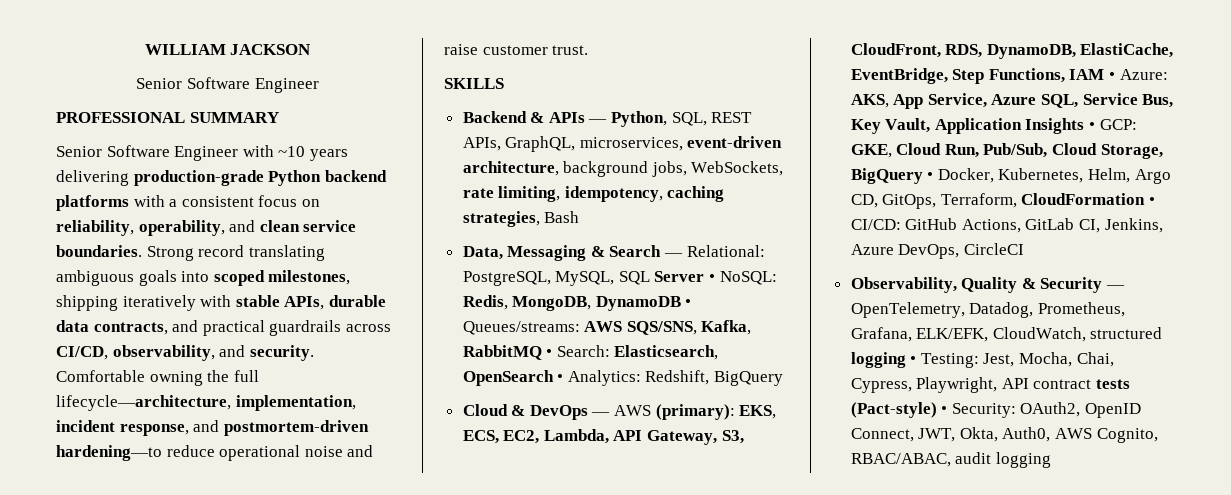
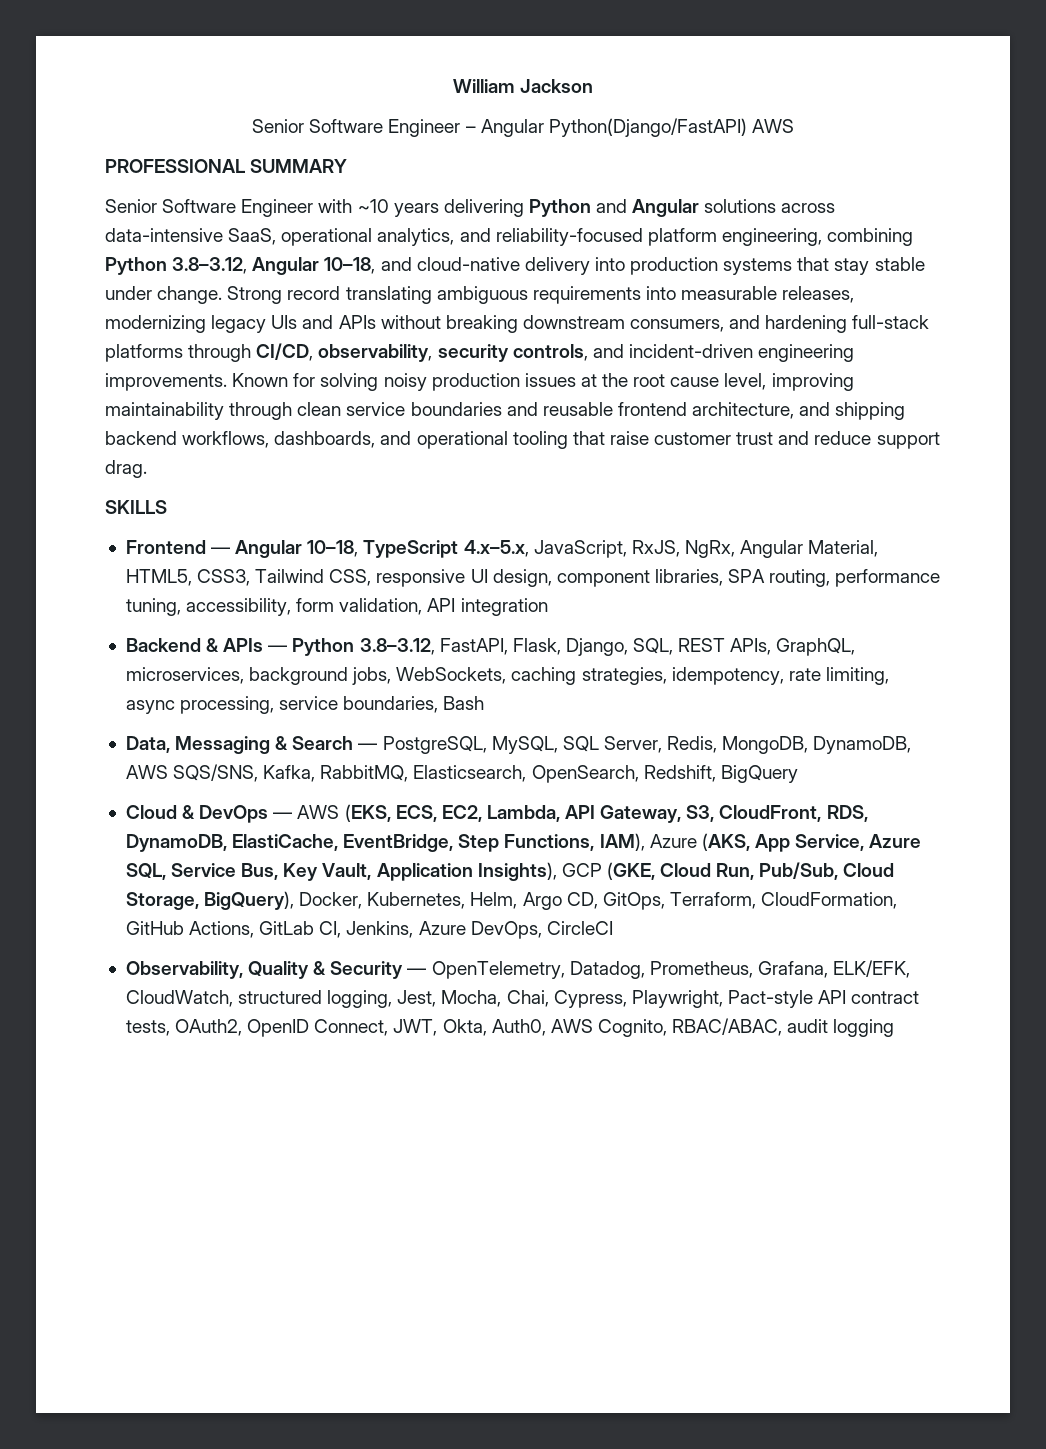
[144,44,312,55] [136,77,319,93] WILLIAM JACKSON // Senior Software Engineer -> [452,79,594,93] [252,118,794,137] William Jackson // Senior Software Engineer – Angular Python(Django/FastAPI) AWS
[133,170,387,186] [56,195,320,211] [56,220,357,236] [56,245,325,261] [56,270,351,286] [56,295,386,311] [56,320,391,336] [56,345,314,361] [56,370,259,386] [56,395,356,411] [56,420,369,436] [56,445,374,461] [444,44,589,55] [444,78,504,89] production-grade Python backend platforms with a consistent focus on reliability, operability, and clean service boundaries. Strong record translating ambiguous goals into scoped milestones, shipping iteratively with stable APIs, durable data contracts, and practical guardrails across CI/CD, observability, and security. Comfortable owning the full lifecycle—architecture, implementation, incident response, and postmortem-driven hardening—to reduce operational noise and raise customer trust. // SKILLS -> [528,199,836,217] [105,228,914,246] [105,257,925,275] [105,286,855,304] [105,315,930,333] [105,343,855,362] [105,373,854,391] [105,402,906,420] [105,431,940,449] [105,460,147,478] [105,500,167,514] [125,540,879,558] [125,569,941,587] [125,598,548,616] Python and Angular solutions across data-intensive SaaS, operational analytics, and reliability-focused platform engineering, combining Python 3.8–3.12, Angular 10–18, and cloud-native delivery into production systems that stay stable under change. Strong record translating ambiguous requirements into measurable releases, modernizing legacy UIs and APIs without breaking downstream consumers, and hardening full-stack platforms through CI/CD, observability, security controls, and incident-driven engineering improvements. Known for solving noisy production issues at the root cause level, improving maintainability through clean service boundaries and reusable frontend architecture, and shipping backend workflows, dashboards, and operational tooling that raise customer trust and reduce support drag. // SKILLS // Frontend — Angular 10–18, TypeScript 4.x–5.x, JavaScript, RxJS, NgRx, Angular Material, HTML5, CSS3, Tailwind CSS, responsive UI design, component libraries, SPA routing, performance tuning, accessibility, form validation, API integration
[611,111,668,127] Python, -> [292,638,628,656] Python 3.8–3.12, FastAPI, Flask, Django,
[687,136,783,148] [462,161,559,176] event-driven architecture, -> (244, 675) none
[462,186,725,202] [462,211,540,227] rate limiting, idempotency, caching strategies, -> [511,667,889,685] [125,696,439,714] caching strategies, idempotency, rate limiting, async processing, service boundaries,
[686,245,765,257] Relational: -> (378, 746) none
[654,271,777,285] [462,295,692,311] [462,320,752,335] [462,345,719,360] [462,370,641,386] Server • NoSQL: Redis, MongoDB, DynamoDB • Queues/streams: AWS SQS/SNS, Kafka, RabbitMQ • Search: Elasticsearch, OpenSearch • Analytics: -> [603,736,912,754] [125,764,639,783] Server, Redis, MongoDB, DynamoDB, AWS SQS/SNS, Kafka, RabbitMQ, Elasticsearch, OpenSearch,
[655,404,777,420] (primary): EKS, -> [344,804,391,822] (EKS,
[1069,69,1168,80] [850,94,889,108] IAM • Azure: AKS, -> [599,833,750,851] IAM), Azure (AKS,
[1025,118,1137,134] [850,144,892,158] Insights • GCP: GKE, -> [477,862,655,881] Insights), GCP (GKE,
[850,168,934,184] BigQuery • -> [204,891,295,910] BigQuery),
[1021,193,1156,205] [850,219,901,230] CloudFormation • CI/CD: -> [761,892,898,909] CloudFormation,
[850,352,979,368] logging • Testing: -> [327,990,393,1008] logging,
(998, 385) none -> [727,990,813,1008] Pact-style
[1096,379,1131,389] [850,402,1016,418] tests (Pact-style) • Security: -> [125,1020,170,1036] tests,

